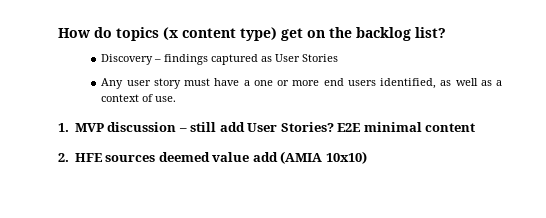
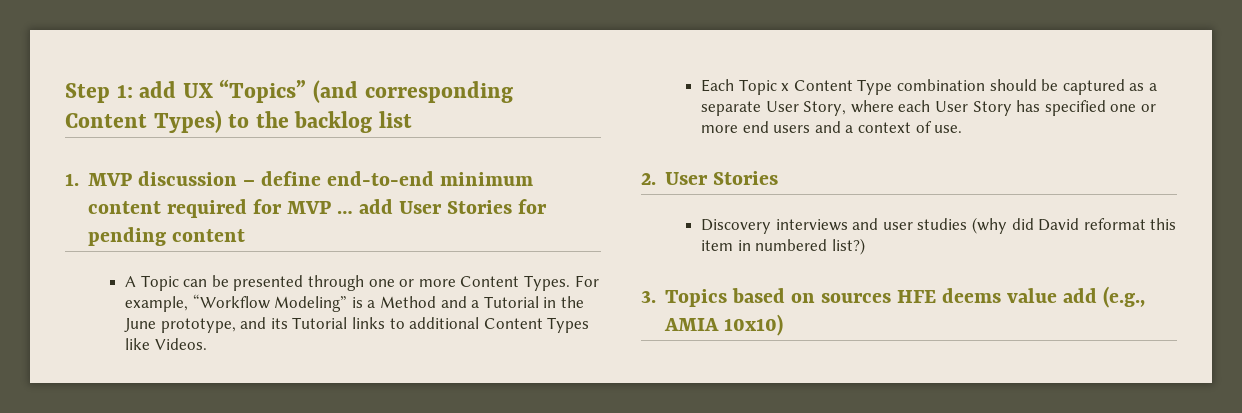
[58,27,446,41] [101,54,339,65] [101,78,250,89] How do topics (x content type) get on the backlog list? // Discovery – findings captured as User Stories // Any user story must have a -> [65,79,513,103] [65,110,413,133] [65,171,533,186] [87,199,548,218] [87,227,245,246] [125,275,599,291] [125,294,584,312] [124,317,590,333] [125,338,207,350] [701,79,1157,95] [701,100,1106,116] Step 1: add UX “Topics” (and corresponding Content Types) to the backlog list // 1. MVP discussion – define end-to-end minimum content required for MVP … add User Stories for pending content // A Topic can be presented through one or more Content Types. For example, “Workflow Modeling” is a Method and a Tutorial in the June prototype, and its Tutorial links to additional Content Types like Videos. // Each Topic x Content Type combination should be captured as a separate User Story, where each User Story has specified
[380,78,492,89] identified, as well as -> [814,121,841,133] and
[58,122,476,132] [58,151,323,164] 1. MVP discussion – still add User Stories? E2E minimal content // 2. HFE sources deemed value add (AMIA -> [641,171,778,185] [701,217,1177,234] [701,238,865,255] [641,286,1146,308] [663,318,719,331] 2. User Stories // Discovery interviews and user studies (why did David reformat this item in numbered list?) // 3. Topics based on sources HFE deems value add (e.g., AMIA

